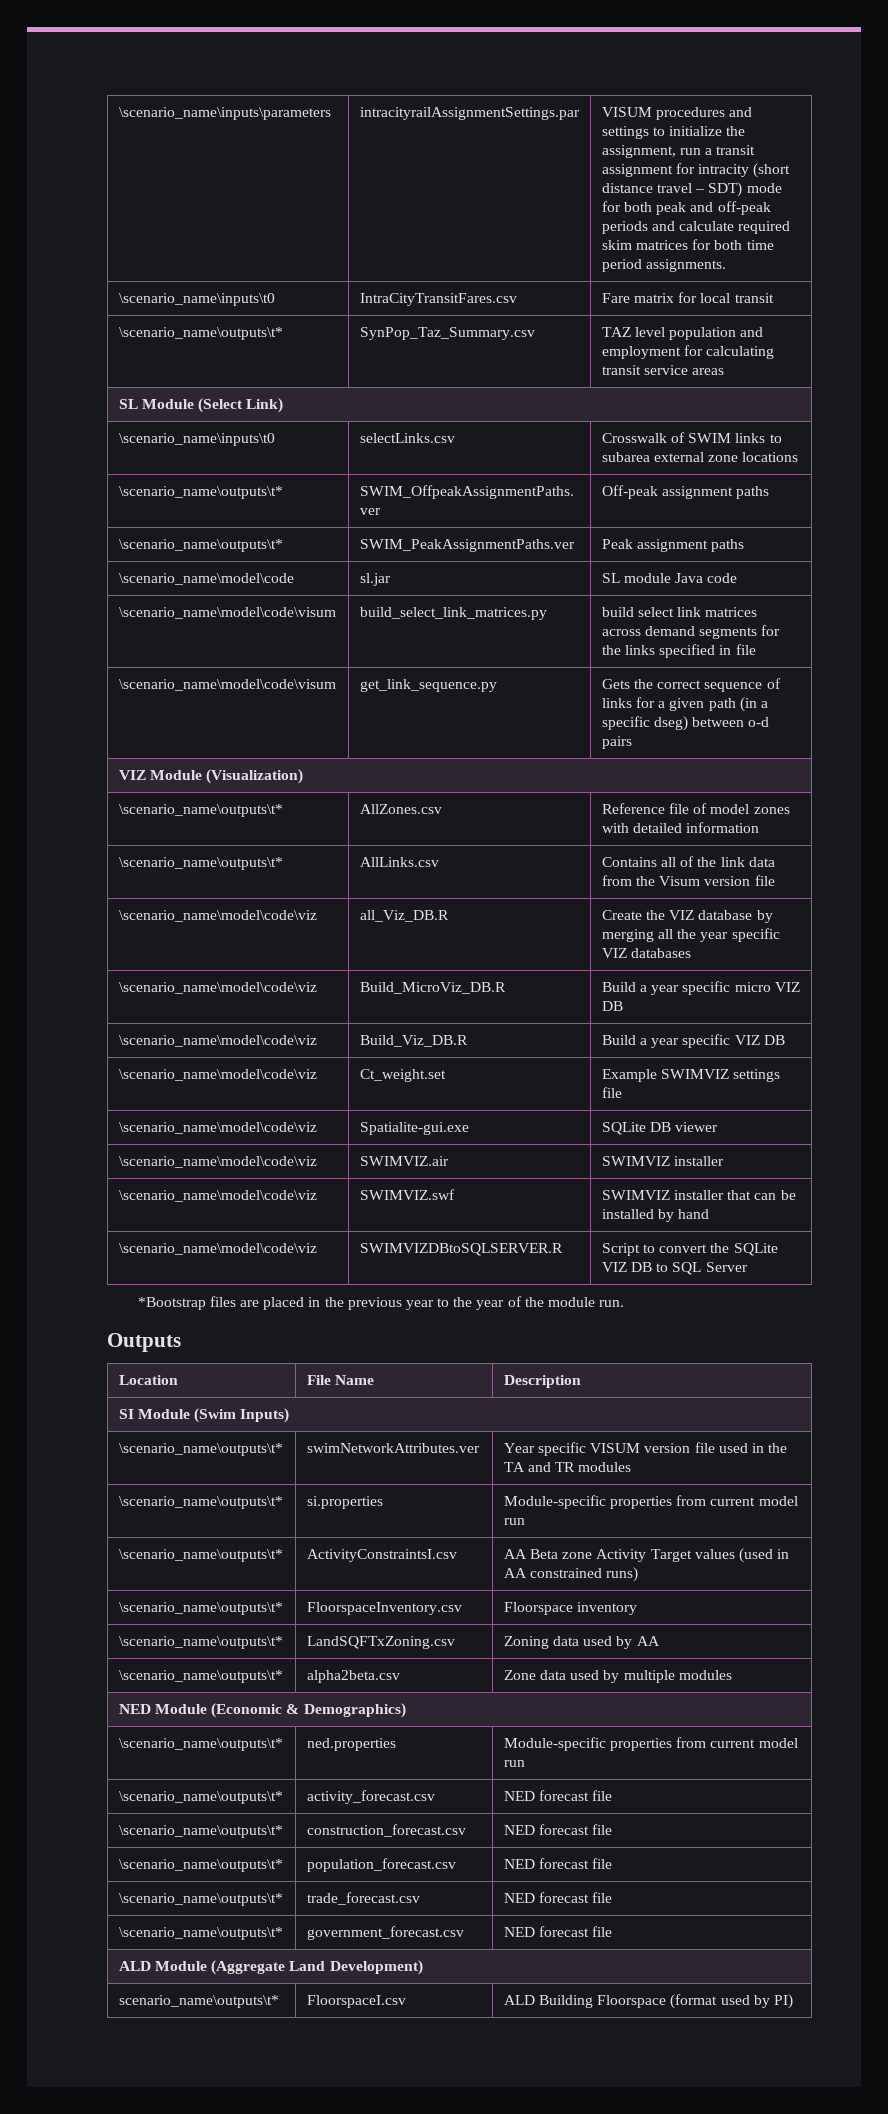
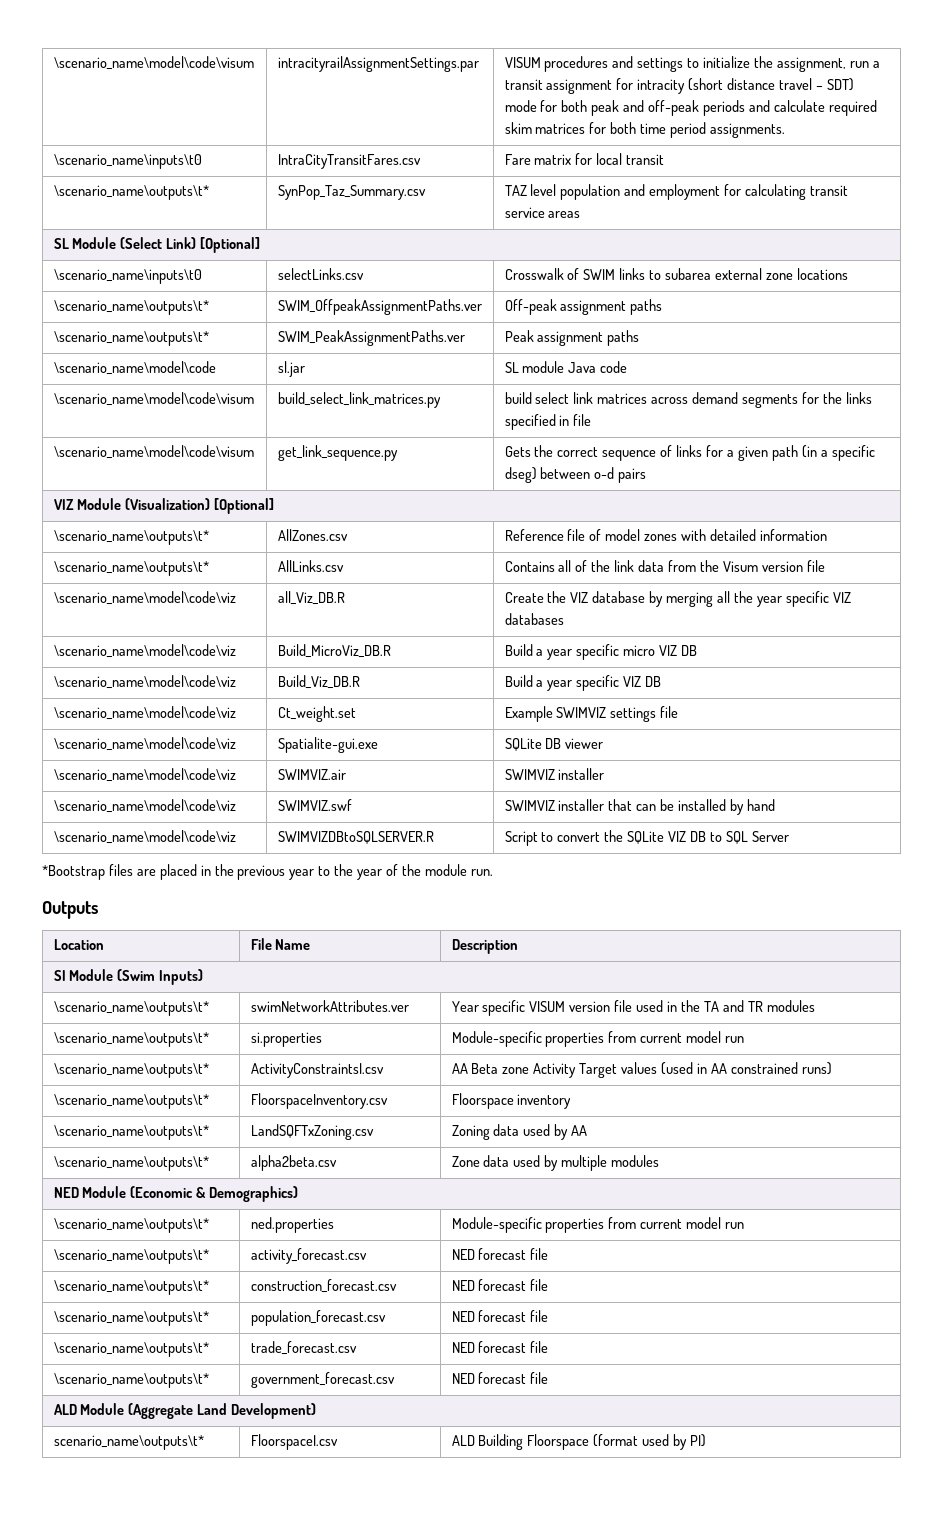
[118,107,331,120] \scenario_name\inputs\parameters -> [53,56,254,70] \scenario_name\model\code\visum
(284, 405) none -> [200,237,261,253] [Optional]
(304, 776) none -> [214,498,275,514] [Optional]

